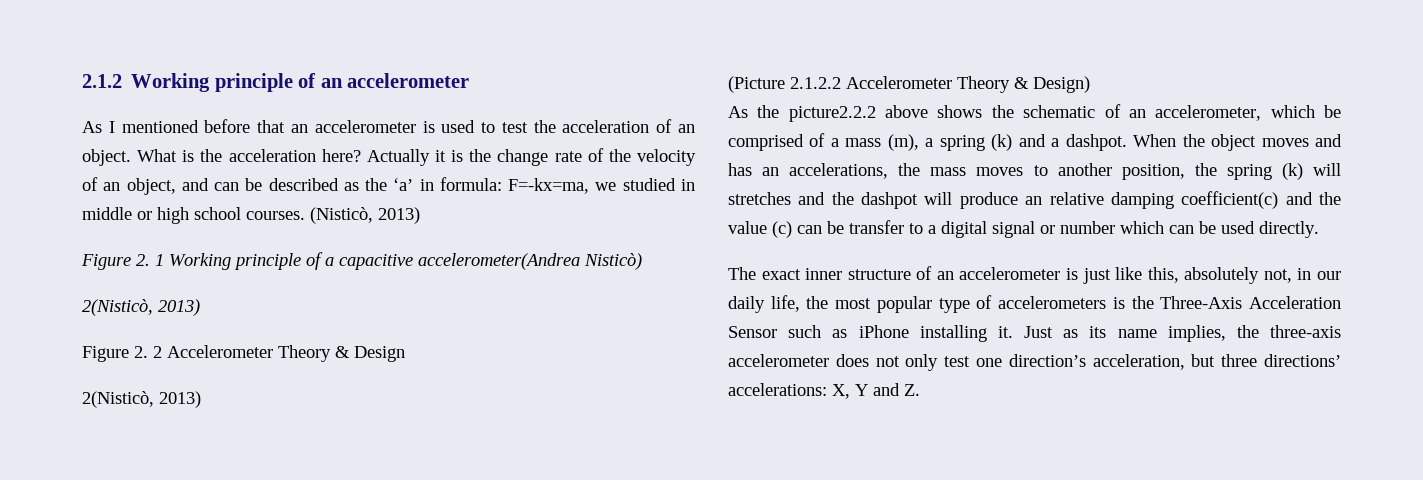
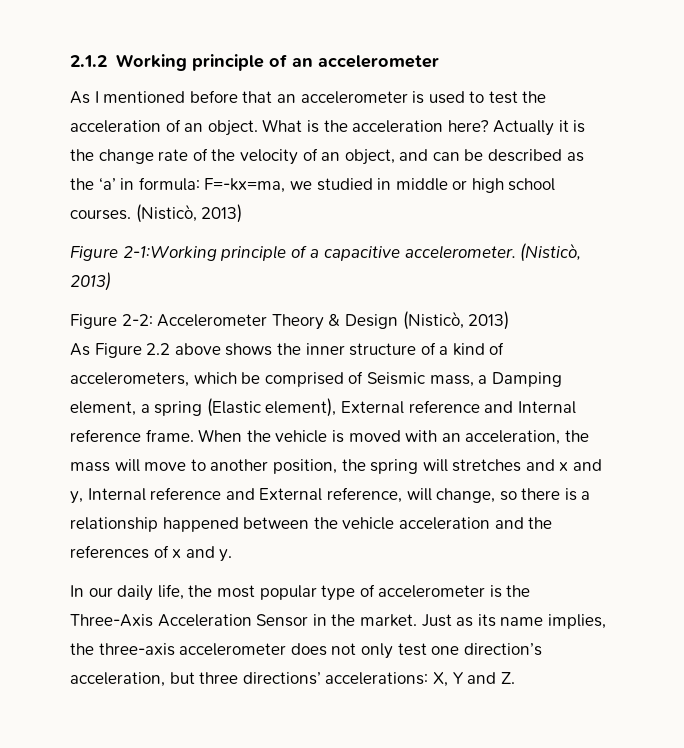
[136,253,231,270] 2. 1 Working -> [122,246,217,261] 2-1:Working
[418,253,642,270] [82,299,200,316] [82,346,162,362] accelerometer(Andrea Nisticò) // 2(Nisticò, 2013) // Figure 2. 2 -> [404,243,582,262] [70,272,111,291] [70,314,153,329] accelerometer. (Nisticò, 2013) // Figure 2-2:
[82,391,201,408] [728,76,1090,93] [728,105,876,122] // 2(Nisticò, 2013) // (Picture 2.1.2.2 Accelerometer Theory & Design) // As the picture2.2.2 -> [402,311,510,330] [70,343,171,358] (Nisticò, 2013) // As Figure 2.2
[1023,104,1341,121] [728,133,1342,151] [728,163,1024,179] schematic of an accelerometer, which be comprised of a mass (m), a spring (k) and a dashpot. When the object moves and has an accelerations, the mass moves -> [305,342,505,356] [70,371,562,387] [70,398,576,417] [70,429,589,445] [70,459,187,472] inner structure of a kind of accelerometers, which be comprised of Seismic mass, a Damping element, a spring (Elastic element), External reference and Internal reference frame. When the vehicle is moved with an acceleration, the mass will move
[1281,163,1303,180] (k) -> (419, 466) none
[831,191,1341,209] [728,220,1319,238] [728,266,1312,284] the dashpot will produce an relative damping coefficient(c) and the value (c) can be transfer to a digital signal or number which can be used directly. // The exact inner structure of an accelerometer is just like this, absolutely not, in -> [559,459,603,471] [70,487,591,504] [70,517,553,532] [70,545,233,562] [70,585,84,597] x and y, Internal reference and External reference, will change, so there is a relationship happened between the vehicle acceleration and the references of x and y. // In
[998,296,1107,309] accelerometers -> [378,585,486,598] accelerometer
[788,325,1013,342] such as iPhone installing it. -> [312,614,417,627] in the market.

